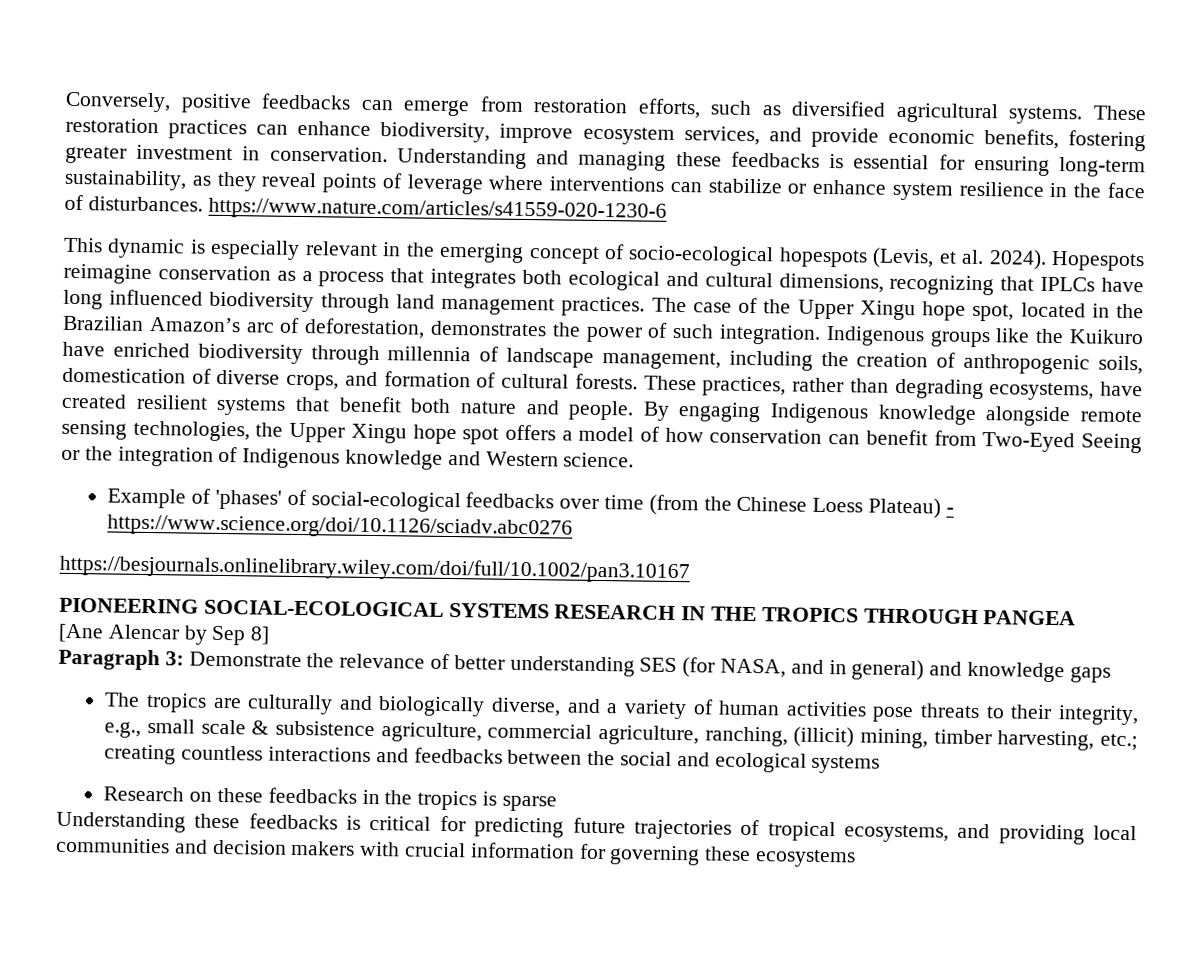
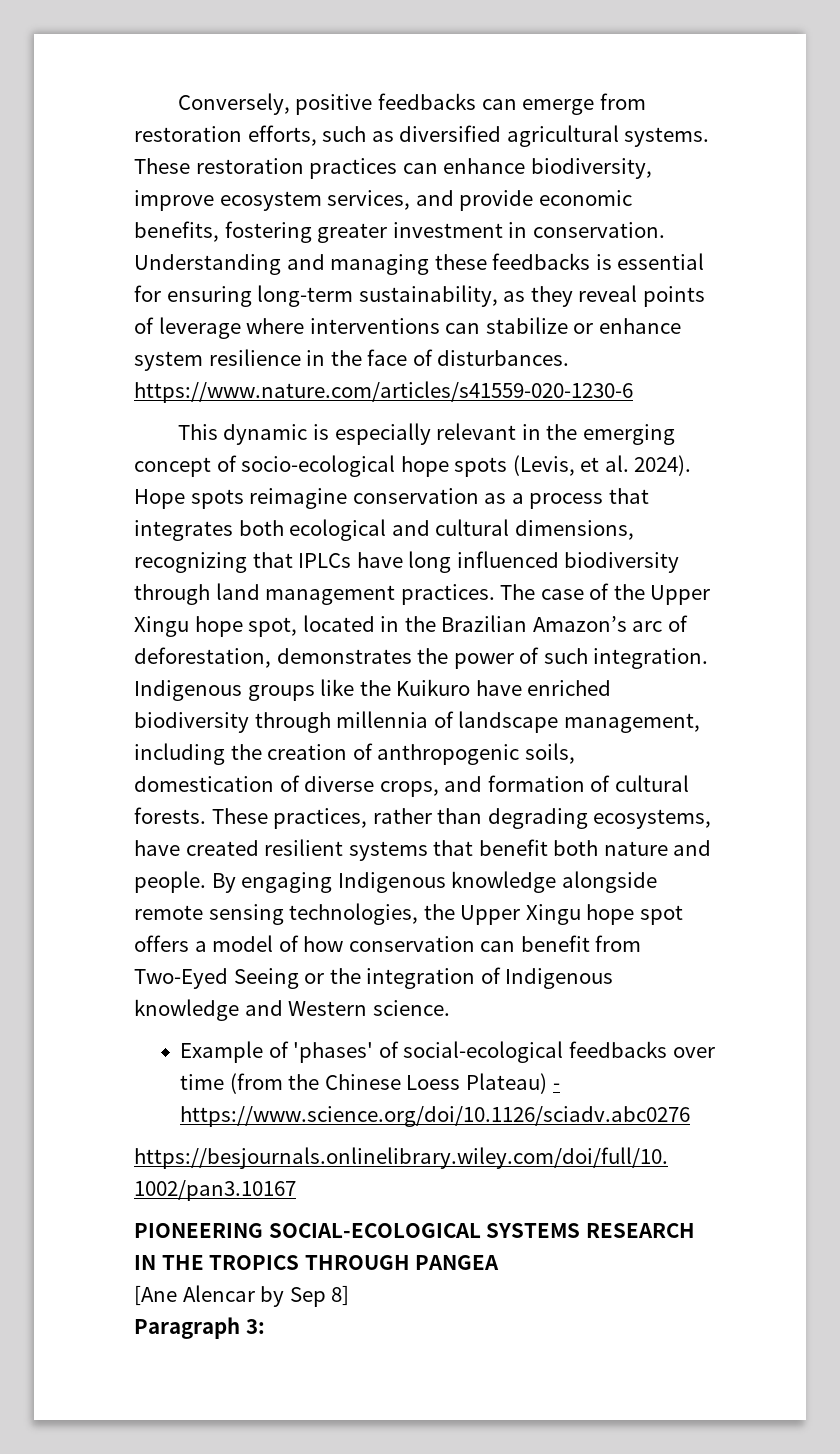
[778,247,868,268] hopespots -> [400,456,508,477] hope spots
[1051,250,1145,272] Hopespots -> [134,489,244,509] Hope spots
[188,651,1111,683] [104,692,1139,726] [104,718,1138,751] [104,744,881,774] [103,786,557,812] [56,811,1138,845] [56,837,857,868] Demonstrate the relevance of better understanding SES (for NASA, and in general) and knowledge gaps // The tropics are culturally and biologically diverse, and a variety of human activities pose threats to their integrity, e.g., small scale & subsistence agriculture, commercial agriculture, ranching, (illicit) mining, timber harvesting, etc.; creating countless interactions and feedbacks between the social and ecological systems // Research on these feedbacks in the tropics is sparse // Understanding these feedbacks is critical for predicting future trajectories of tropical ecosystems, and providing local communities and decision makers with crucial information for governing these ecosystems -> (265, 1326) none

